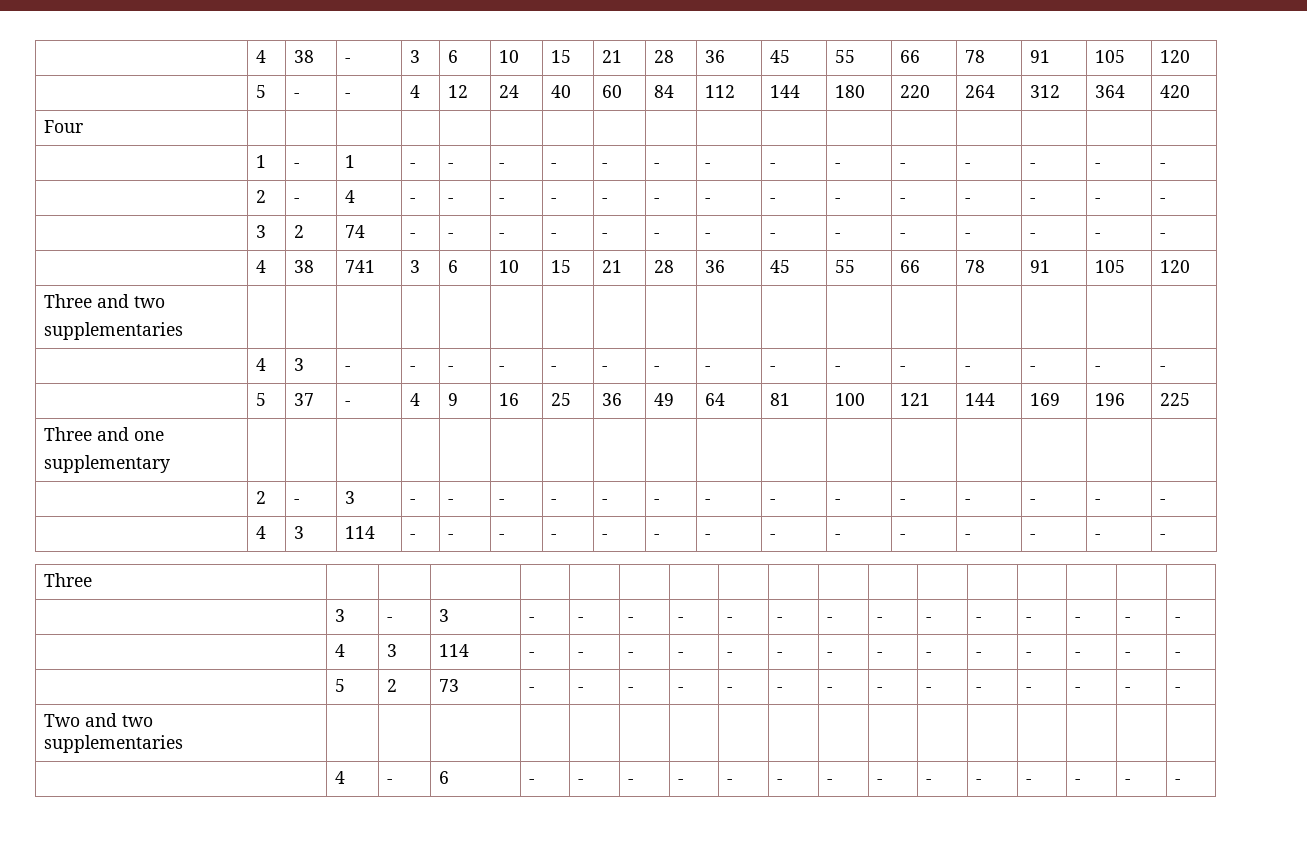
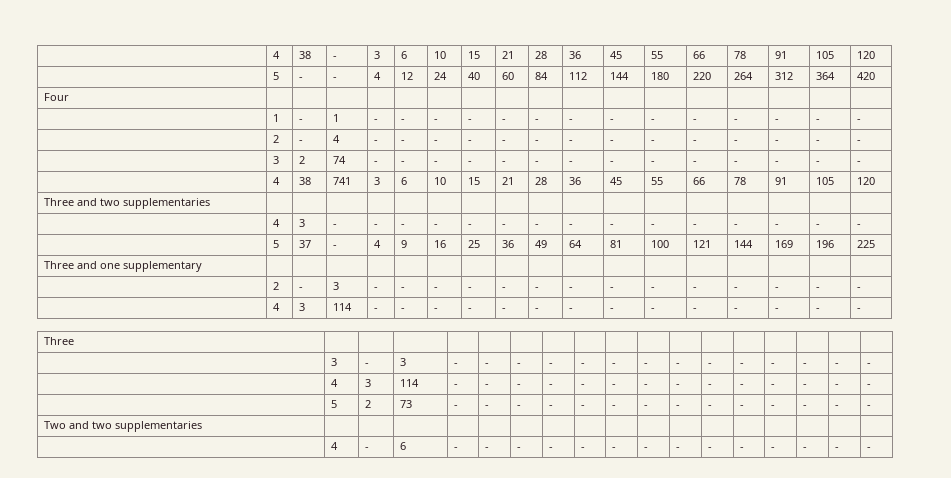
(165, 302) // -> (120, 202) none
(164, 436) // -> (120, 266) none
(153, 721) // -> (112, 425) none

